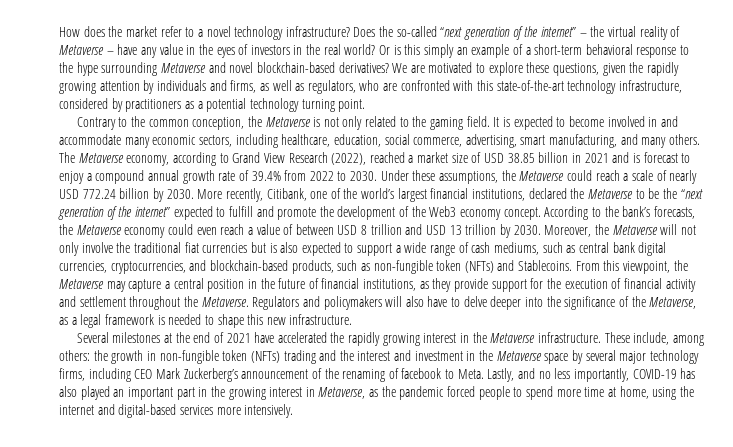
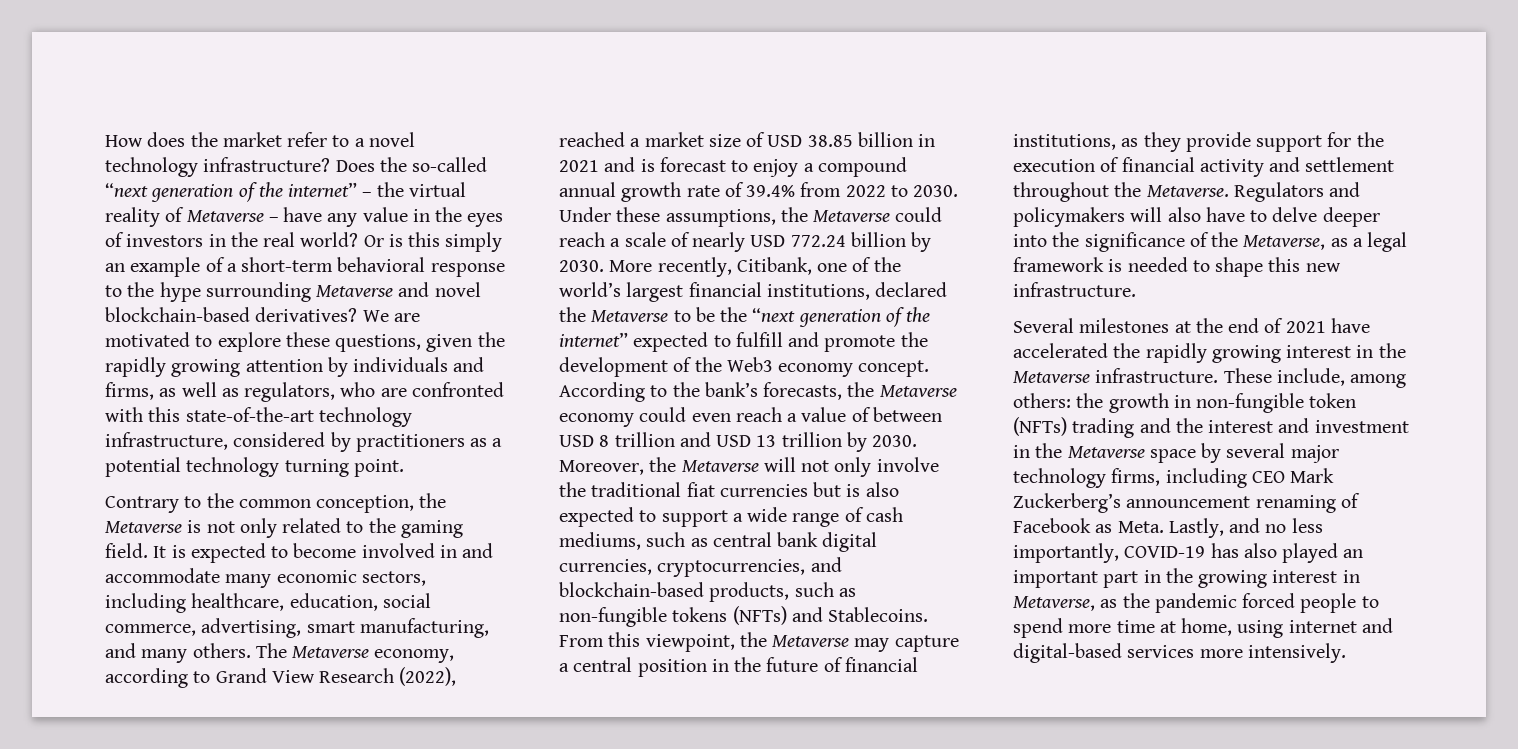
[436,260,462,271] token -> [672,607,728,622] tokens
[311,368,455,382] of the renaming of facebook to -> [1255,493,1360,513] [1013,518,1113,533] renaming of Facebook as
[679,386,694,397] the -> (1284, 629) none

